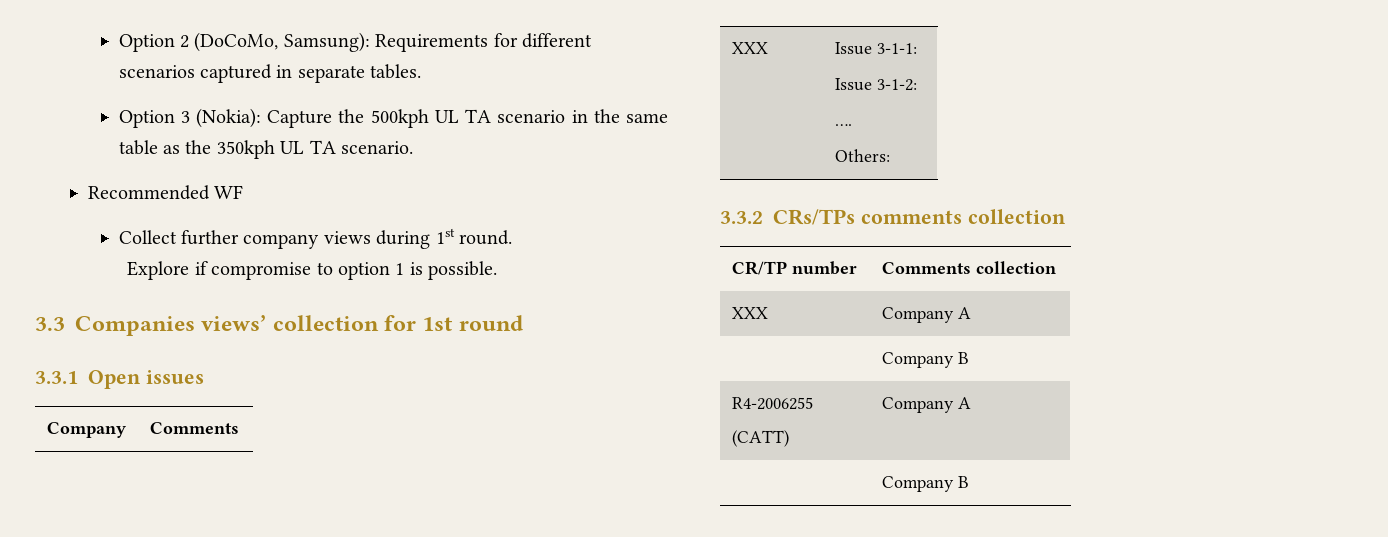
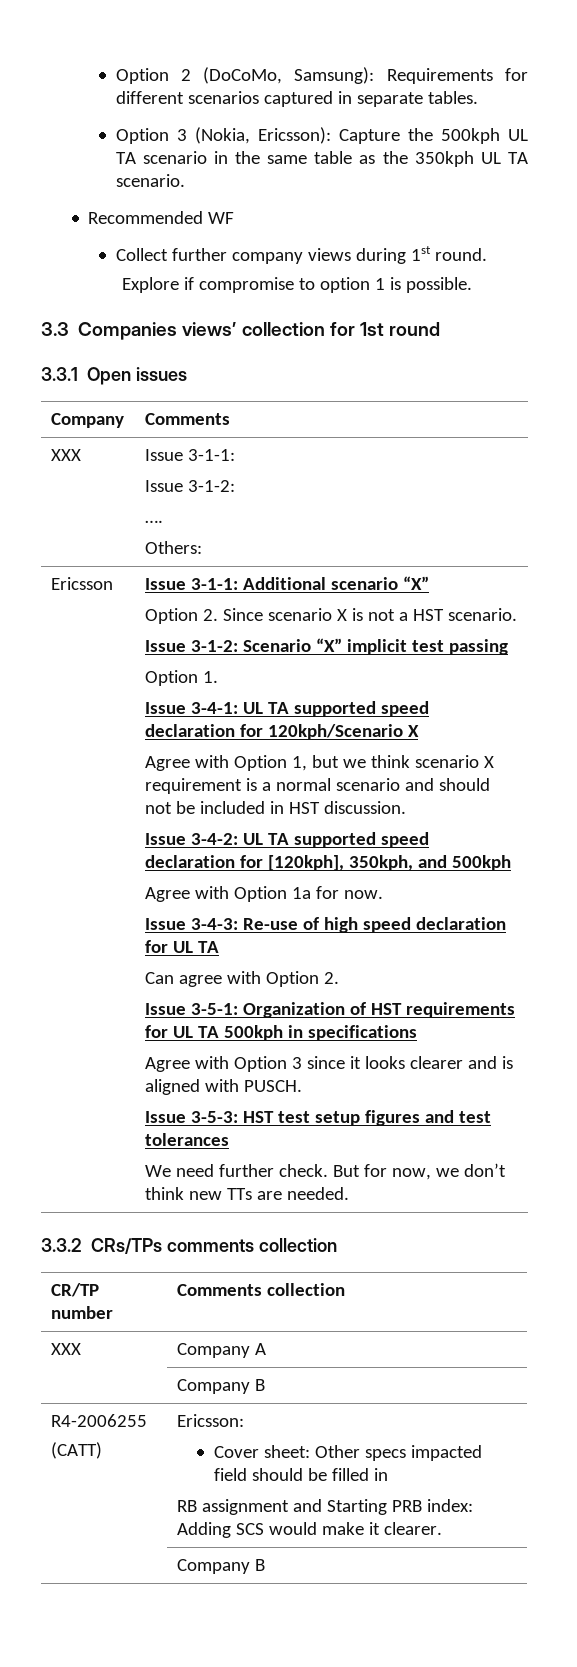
[196,108,262,128] (Nokia): -> [194,127,331,144] (Nokia, Ericsson):
(890, 155) none -> [51,577,114,590] [145,576,430,590] [145,608,518,624] [145,638,509,655] [145,670,219,686] [145,701,430,717] [145,724,420,740] [145,755,495,771] [145,778,491,794] [145,801,407,814] [145,832,430,848] [145,855,512,871] [145,886,384,902] [145,917,507,933] [145,940,220,953] [145,971,340,987] [145,1002,516,1018] [145,1025,418,1041] [145,1056,514,1072] [145,1079,303,1095] [145,1110,492,1126] [145,1133,230,1146] [145,1163,507,1180] [145,1187,350,1200] // Ericsson | Issue 3-1-1: Additional scenario “X” // Option 2. Since scenario X is not a HST scenario. // Issue 3-1-2: Scenario “X” implicit test passing // Option 1. // Issue 3-4-1: UL TA supported speed declaration for 120kph/Scenario X // Agree with Option 1, but we think scenario X requirement is a normal scenario and should not be included in HST discussion. // Issue 3-4-2: UL TA supported speed declaration for [120kph], 350kph, and 500kph // Agree with Option 1a for now. // Issue 3-4-3: Re-use of high speed declaration for UL TA // Can agree with Option 2. // Issue 3-5-1: Organization of HST requirements for UL TA 500kph in specifications // Agree with Option 3 since it looks clearer and is aligned with PUSCH. // Issue 3-5-3: HST test setup figures and test tolerances // We need further check. But for now, we don’t think new TTs are needed.
[881,397,971,413] Company A -> [177,1414,245,1427] [213,1445,482,1461] [213,1468,388,1481] [177,1499,474,1515] [177,1522,443,1538] Ericsson: // Cover sheet: Other specs impacted field should be filled in // RB assignment and Starting PRB index: Adding SCS would make it clearer.

